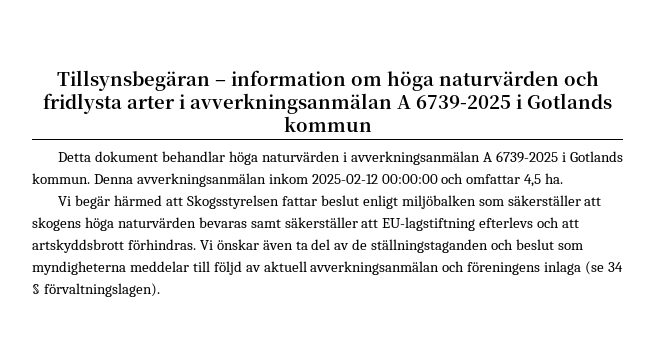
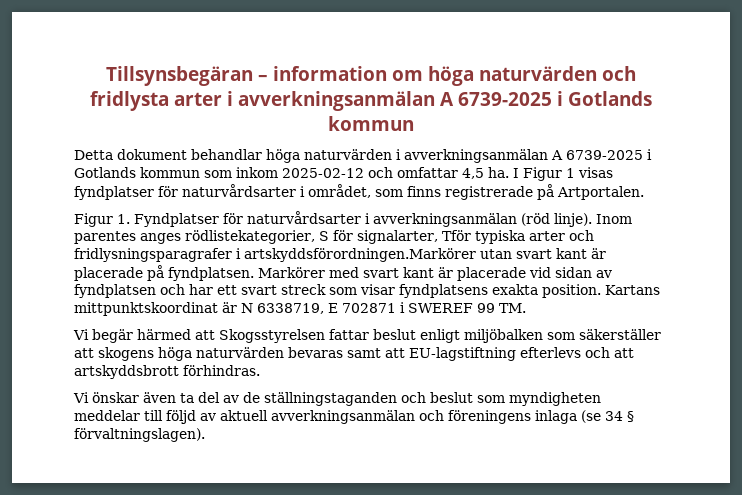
[32,173,266,187] kommun. Denna avverkningsanmälan -> [140,167,232,178] kommun som
[381,174,438,184] 00:00:00 -> (364, 173) none
(564, 178) none -> [513,167,613,181] [74,184,644,200] [74,211,632,227] [74,230,594,244] [74,248,606,262] [74,265,612,281] [74,284,660,298] [74,302,526,316] I Figur 1 visas fyndplatser för naturvårdsarter i området, som finns registrerade på Artportalen. // Figur 1. Fyndplatser för naturvårdsarter i avverkningsanmälan (röd linje). Inom parentes anges rödlistekategorier, S för signalarter, Tför typiska arter och fridlysningsparagrafer i artskyddsförordningen.Markörer utan svart kant är placerade på fyndplatsen. Markörer med svart kant är placerade vid sidan av fyndplatsen och har ett svart streck som visar fyndplatsens exakta position. Kartans mittpunktskoordinat är N 6338719, E 702871 i SWEREF 99 TM.
[284,217,358,228] säkerställer -> (381, 353) none
(196, 244) none -> (260, 370) //
[32,261,126,275] myndigheterna -> [509,392,601,406] myndigheten

